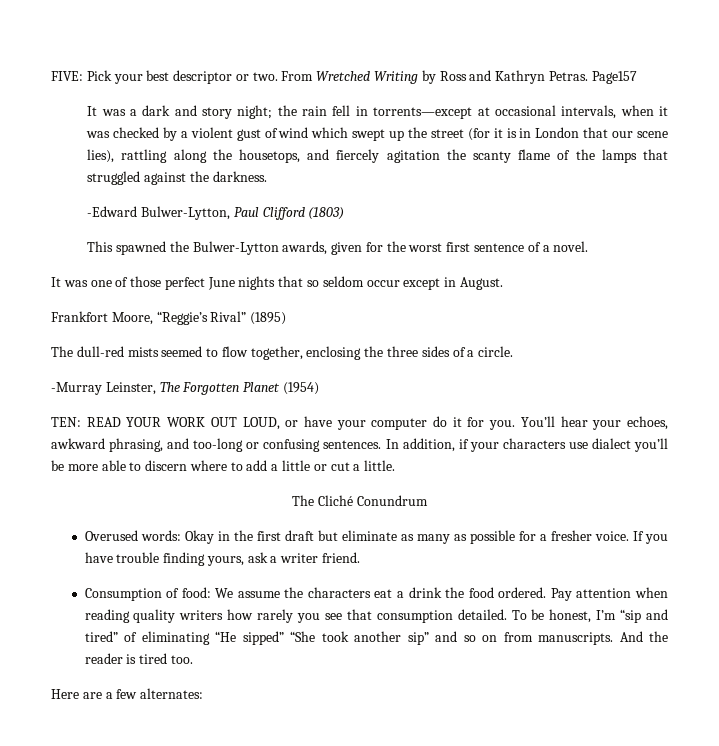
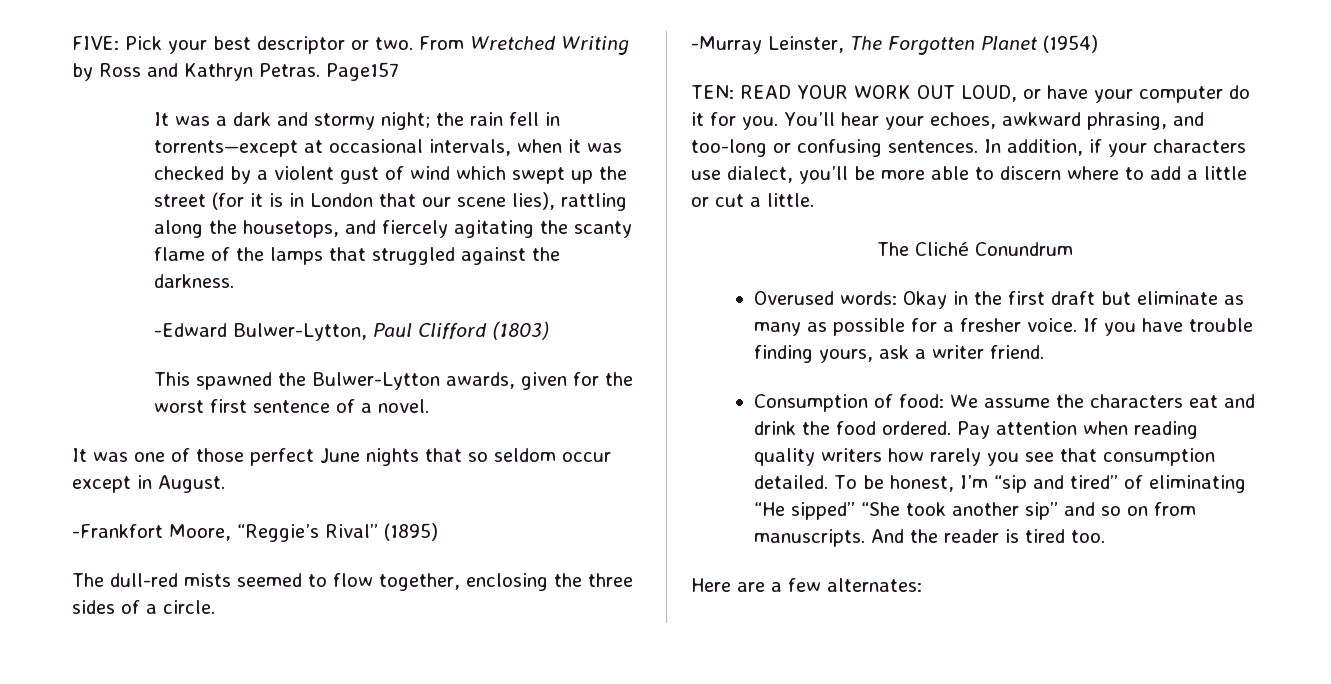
[202,107,233,119] story -> [313,113,375,130] stormy
[386,150,440,163] agitation -> [453,220,534,238] agitating
[51,311,108,322] Frankfort -> [72,524,163,538] -Frankfort
[591,438,631,449] dialect -> [727,166,793,183] dialect,
[397,591,405,598] a -> [1224,394,1256,408] and

